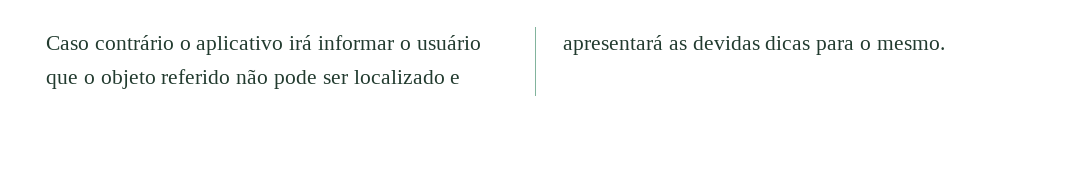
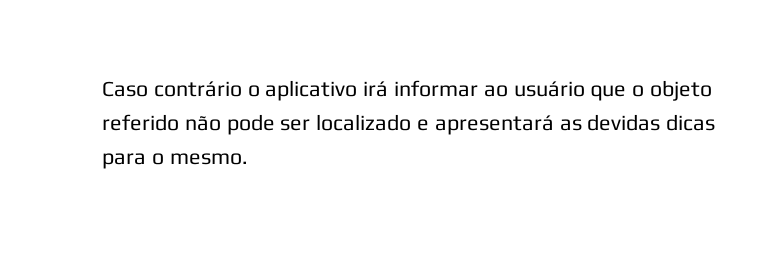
[399,40,411,50] o -> [483,85,508,97] ao

